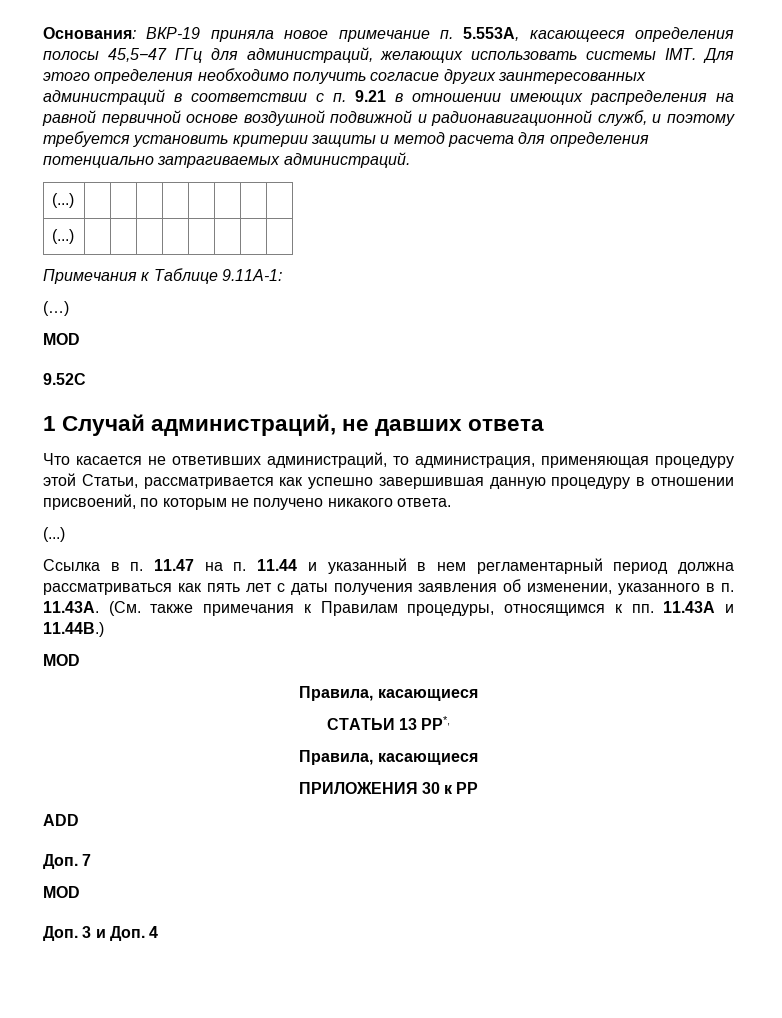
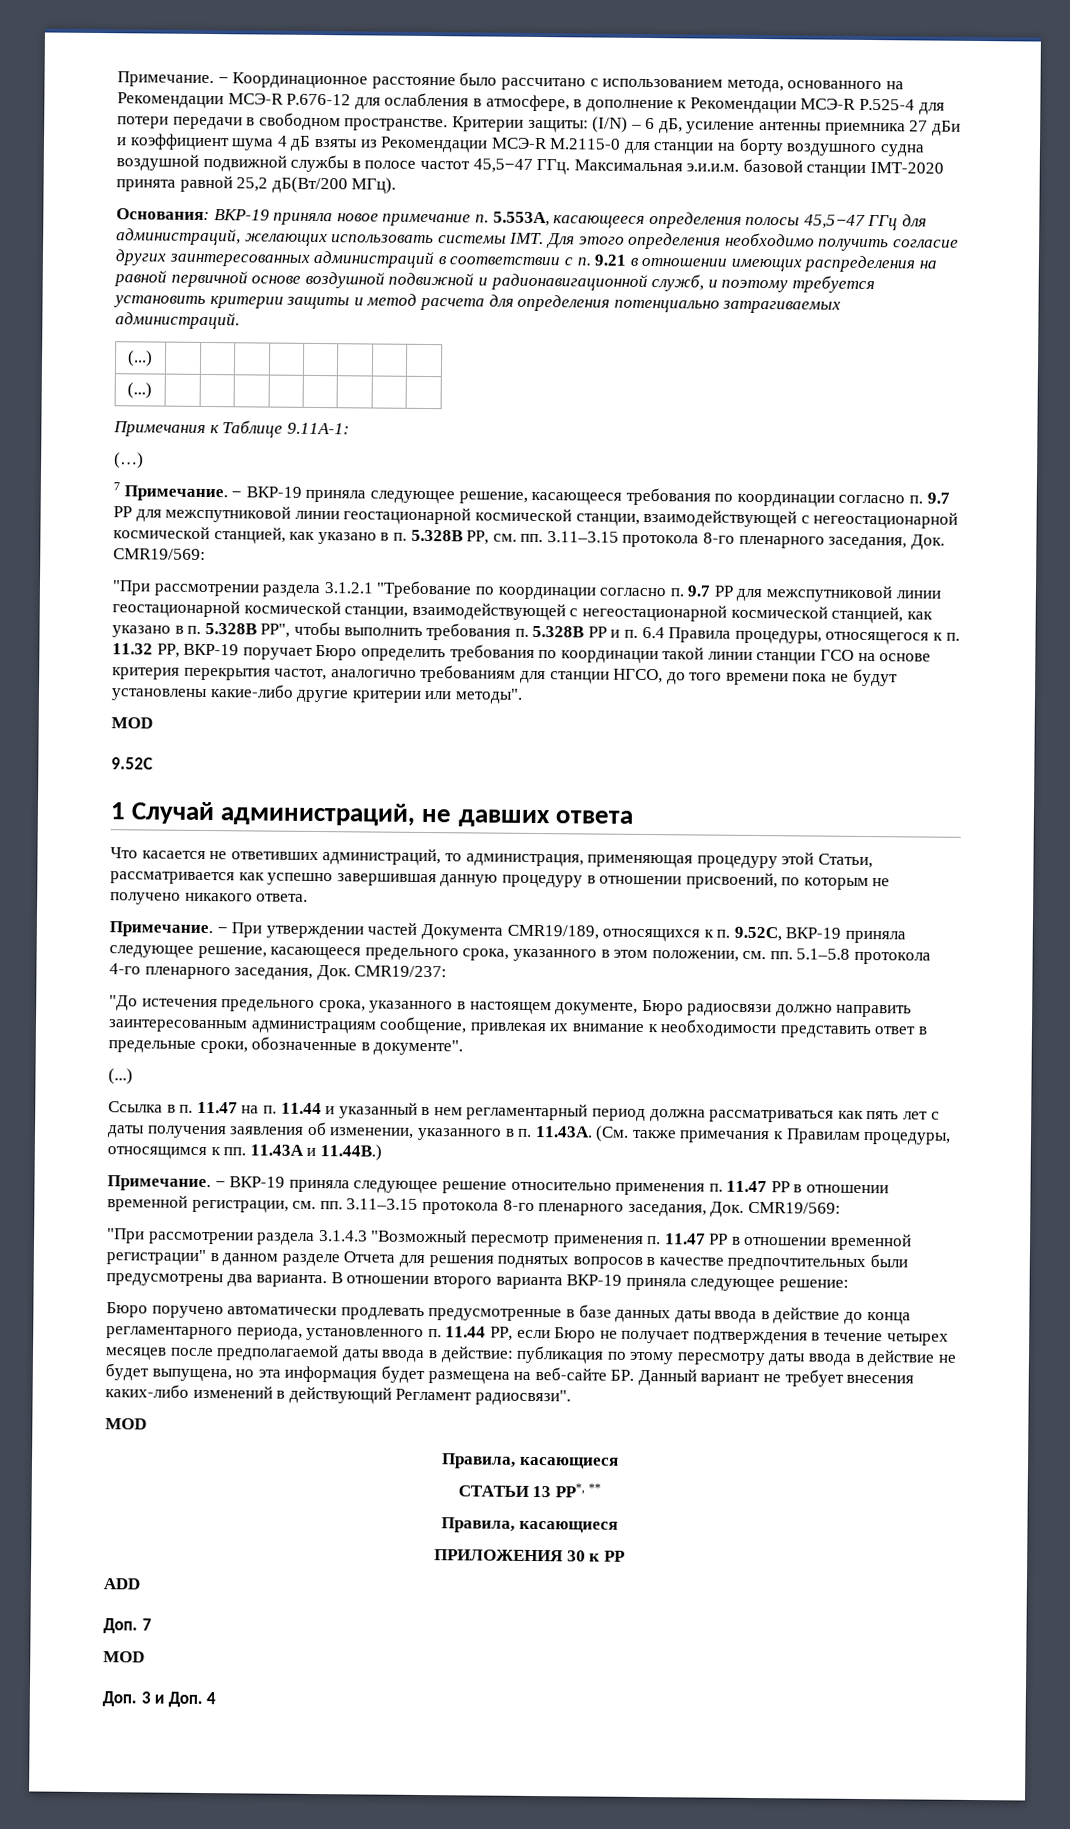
(43, 33) none -> [117,71,904,93] [117,92,945,115] [117,112,961,136] [116,133,925,157] [116,154,945,177] [116,175,397,194] Примечание. − Координационное расстояние было рассчитано с использованием метода, основанного на Рекомендации МСЭ-R P.676-12 для ослабления в атмосфере, в дополнение к Рекомендации МСЭ-R P.525-4 для потери передачи в свободном пространстве. Критерии защиты: (I/N) – 6 дБ, усиление антенны приемника 27 дБи и коэффициент шума 4 дБ взяты из Рекомендации МСЭ-R M.2115-0 для станции на борту воздушного судна воздушной подвижной службы в полосе частот 45,5−47 ГГц. Максимальная э.и.и.м. базовой станции IMT-2020 принята равной 25,2 дБ(Вт/200 МГц). //
(69, 308) none -> [113,482,950,507] [113,505,959,529] [113,526,945,550] [113,548,206,560] [112,580,941,603] [112,600,933,624] [112,621,960,645] [112,643,932,665] [112,664,898,687] [111,684,523,704] // 7 Примечание. − ВКР-19 приняла следующее решение, касающееся требования по координации согласно п. 9.7 РР для межспутниковой линии геостационарной космической станции, взаимодействующей с негеостационарной космической станцией, как указано в п. 5.328В РР, см. пп. 3.11–3.15 протокола 8-го пленарного заседания, Док. CMR19/569: // "При рассмотрении раздела 3.1.2.1 "Требование по координации согласно п. 9.7 РР для межспутниковой линии геостационарной космической станции, взаимодействующей с негеостационарной космической станцией, как указано в п. 5.328В РР", чтобы выполнить требования п. 5.328B РР и п. 6.4 Правила процедуры, относящегося к п. 11.32 РР, ВКР-19 поручает Бюро определить требования по координации такой линии станции ГСО на основе критерия перекрытия частот, аналогично требованиям для станции НГСО, до того времени пока не будут установлены какие-либо другие критерии или методы".
(451, 502) none -> [109,921,907,944] [109,945,932,965] [109,963,448,981] [109,995,913,1018] [108,1016,927,1039] [108,1036,464,1056] // Примечание. − При утверждении частей Документа CMR19/189, относящихся к п. 9.52C, ВКР-19 приняла следующее решение, касающееся предельного срока, указанного в этом положении, см. пп. 5.1–5.8 протокола 4-го пленарного заседания, Док. CMR19/237: // "До истечения предельного срока, указанного в настоящем документе, Бюро радиосвязи должно направить заинтересованным администрациям сообщение, привлекая их внимание к необходимости представить ответ в предельные сроки, обозначенные в документе".
(104, 629) none -> [107,1175,890,1196] [107,1195,841,1217] [106,1228,913,1251] [106,1249,909,1272] [106,1272,849,1292] [106,1302,911,1325] [106,1326,949,1346] [105,1344,957,1367] [105,1363,915,1387] [105,1384,571,1406] // Примечание. − ВКР-19 приняла следующее решение относительно применения п. 11.47 РР в отношении временной регистрации, см. пп. 3.11–3.15 протокола 8-го пленарного заседания, Док. CMR19/569: // "При рассмотрении раздела 3.1.4.3 "Возможный пересмотр применения п. 11.47 РР в отношении временной регистрации" в данном разделе Отчета для решения поднятых вопросов в качестве предпочтительных были предусмотрены два варианта. В отношении второго варианта ВКР-19 приняла следующее решение: // Бюро поручено автоматически продлевать предусмотренные в базе данных даты ввода в действие до конца регламентарного периода, установленного п. 11.44 РР, если Бюро не получает подтверждения в течение четырех месяцев после предполагаемой даты ввода в действие: публикация по этому пересмотру даты ввода в действие не будет выпущена, но эта информация будет размещена на веб-сайте БР. Данный вариант не требует внесения каких-либо изменений в действующий Регламент радиосвязи".
(451, 723) none -> [588,1483,602,1492] **

